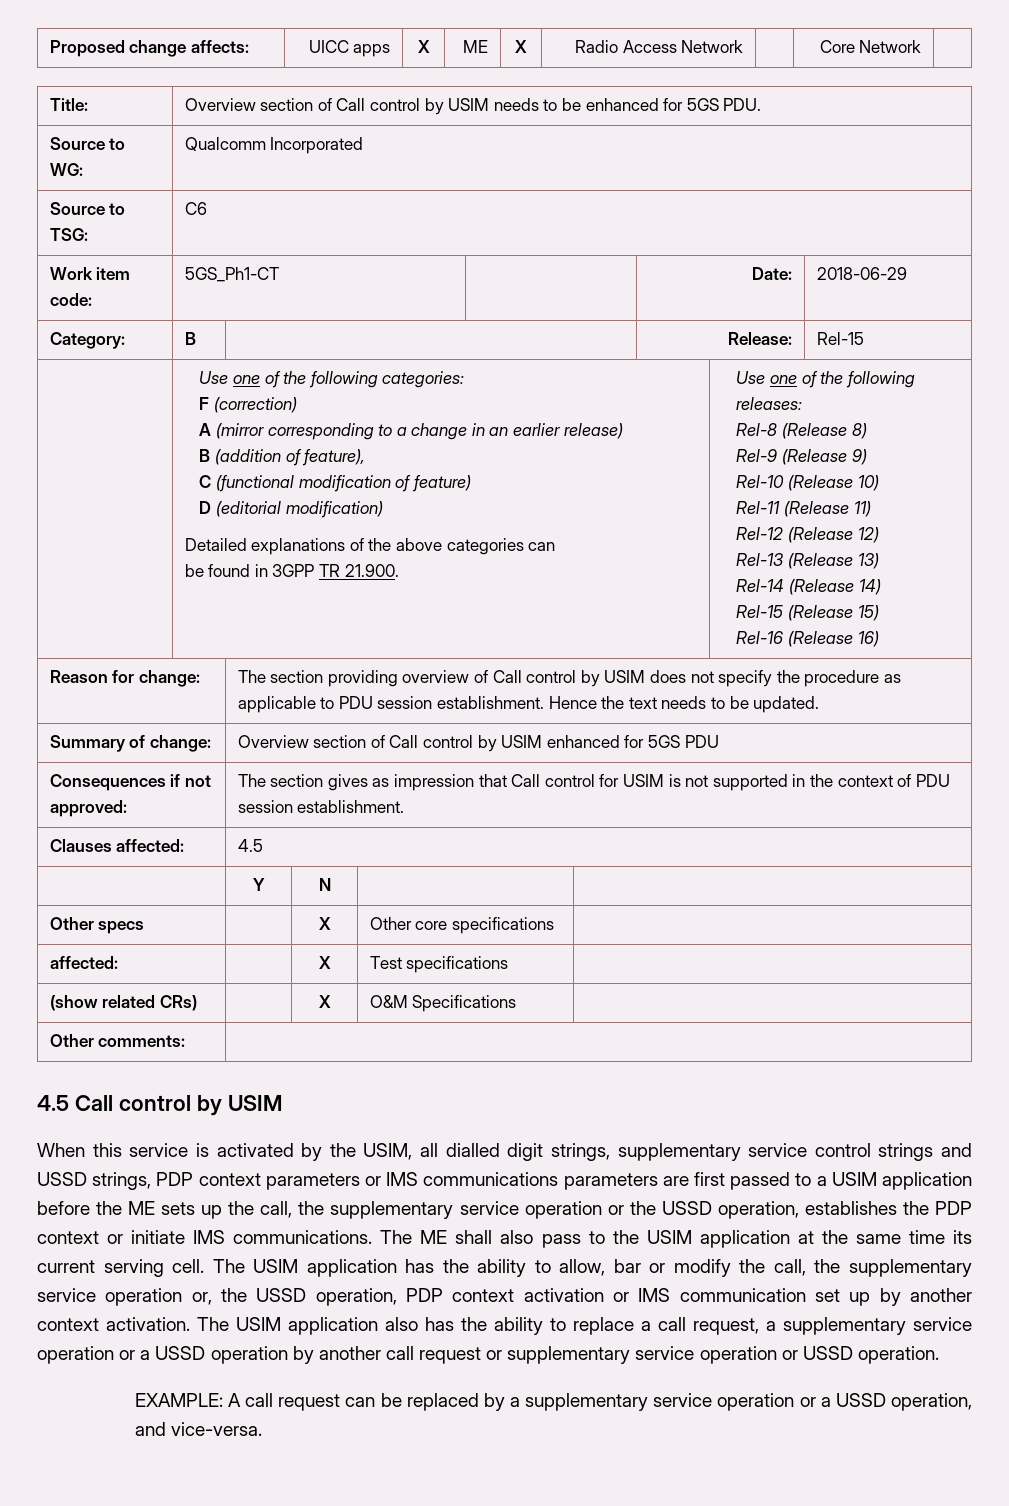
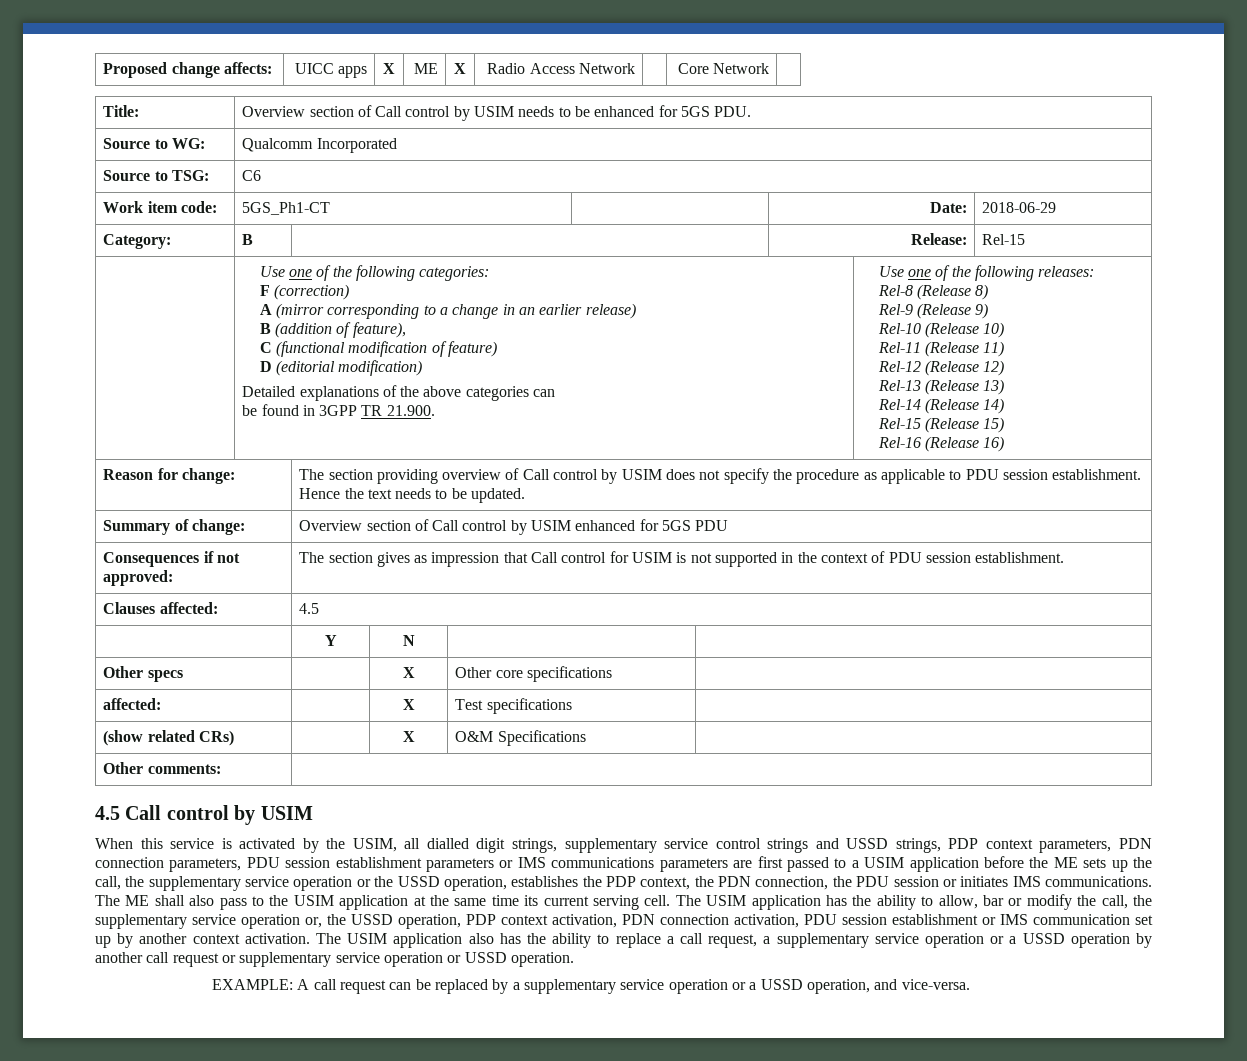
(261, 1179) none -> [1039,838,1152,853] [95,857,422,872] parameters, PDN connection parameters, PDU session establishment
[37,1230,186,1244] context or initiate -> [640,876,1009,890] context, the PDN connection, the PDU session or initiates
[523,1288,604,1302] activation -> [552,914,978,928] activation, PDN connection activation, PDU session establishment

